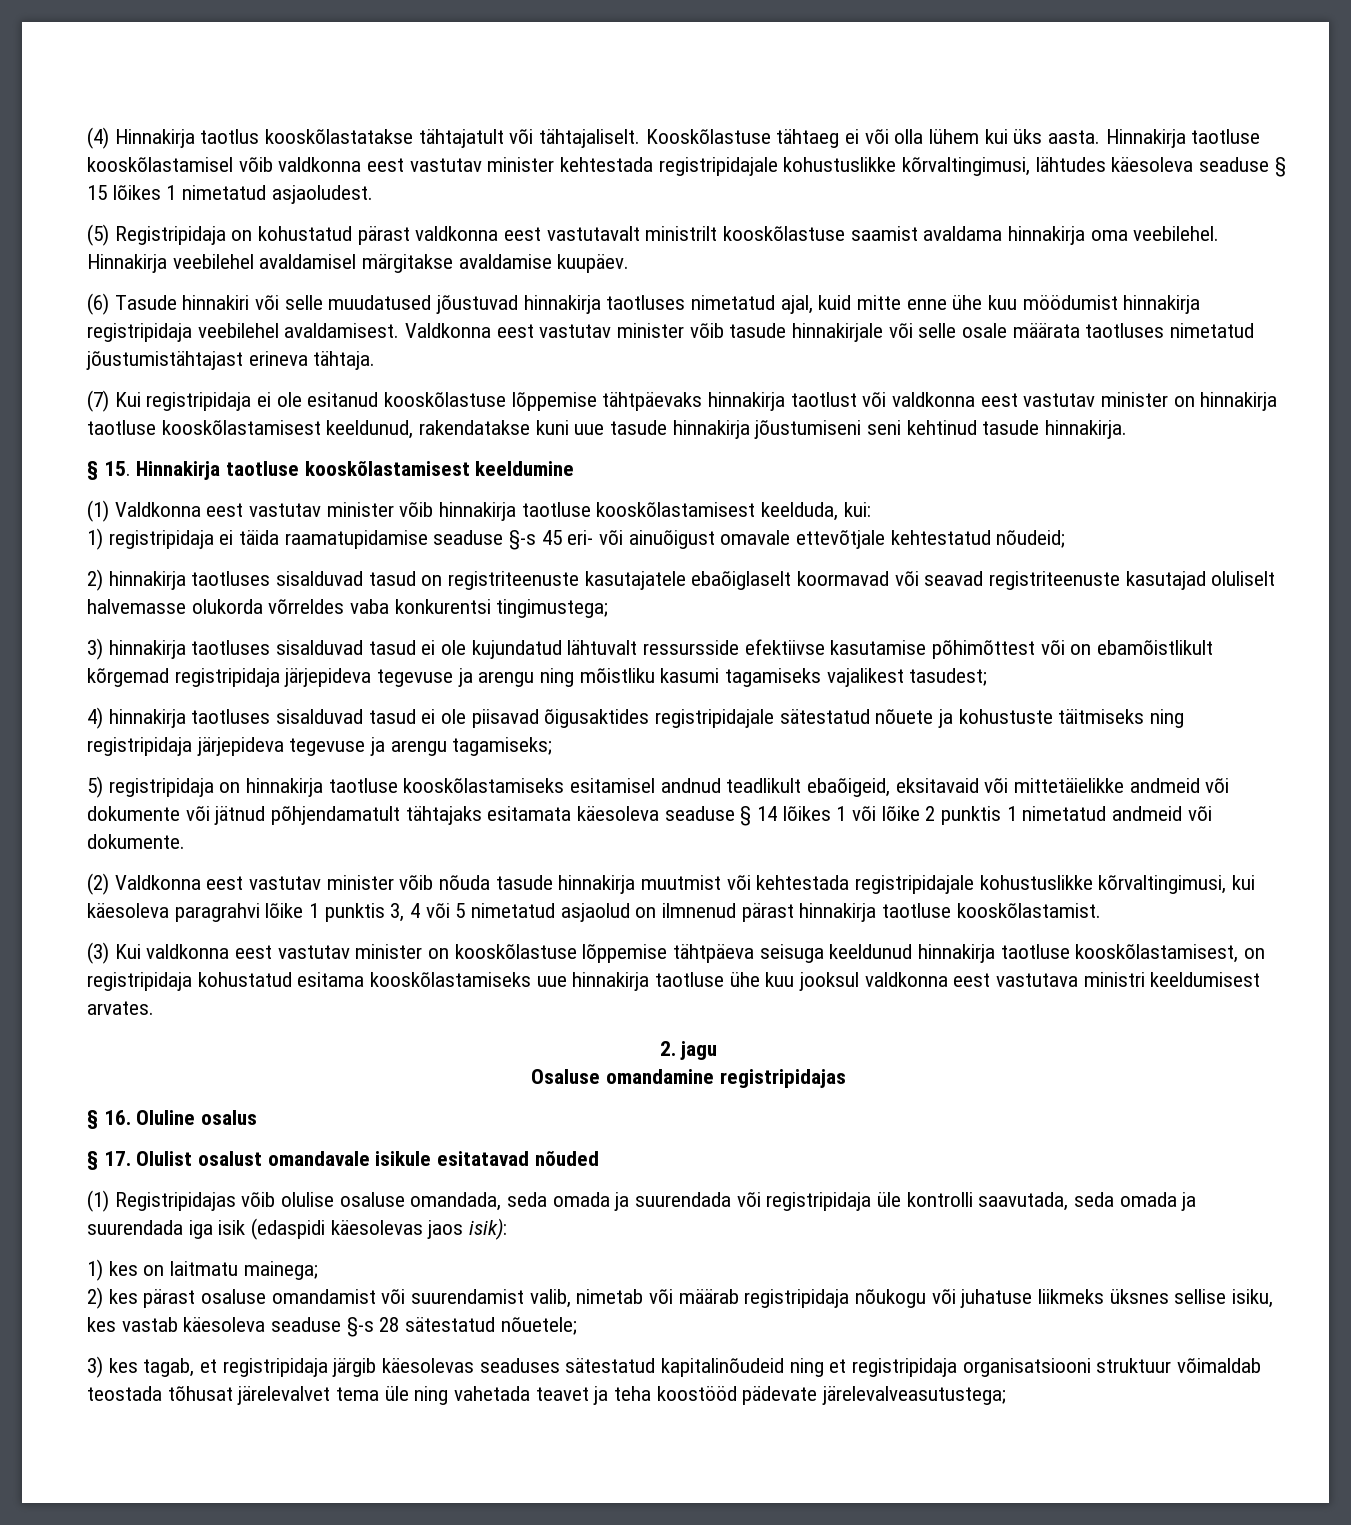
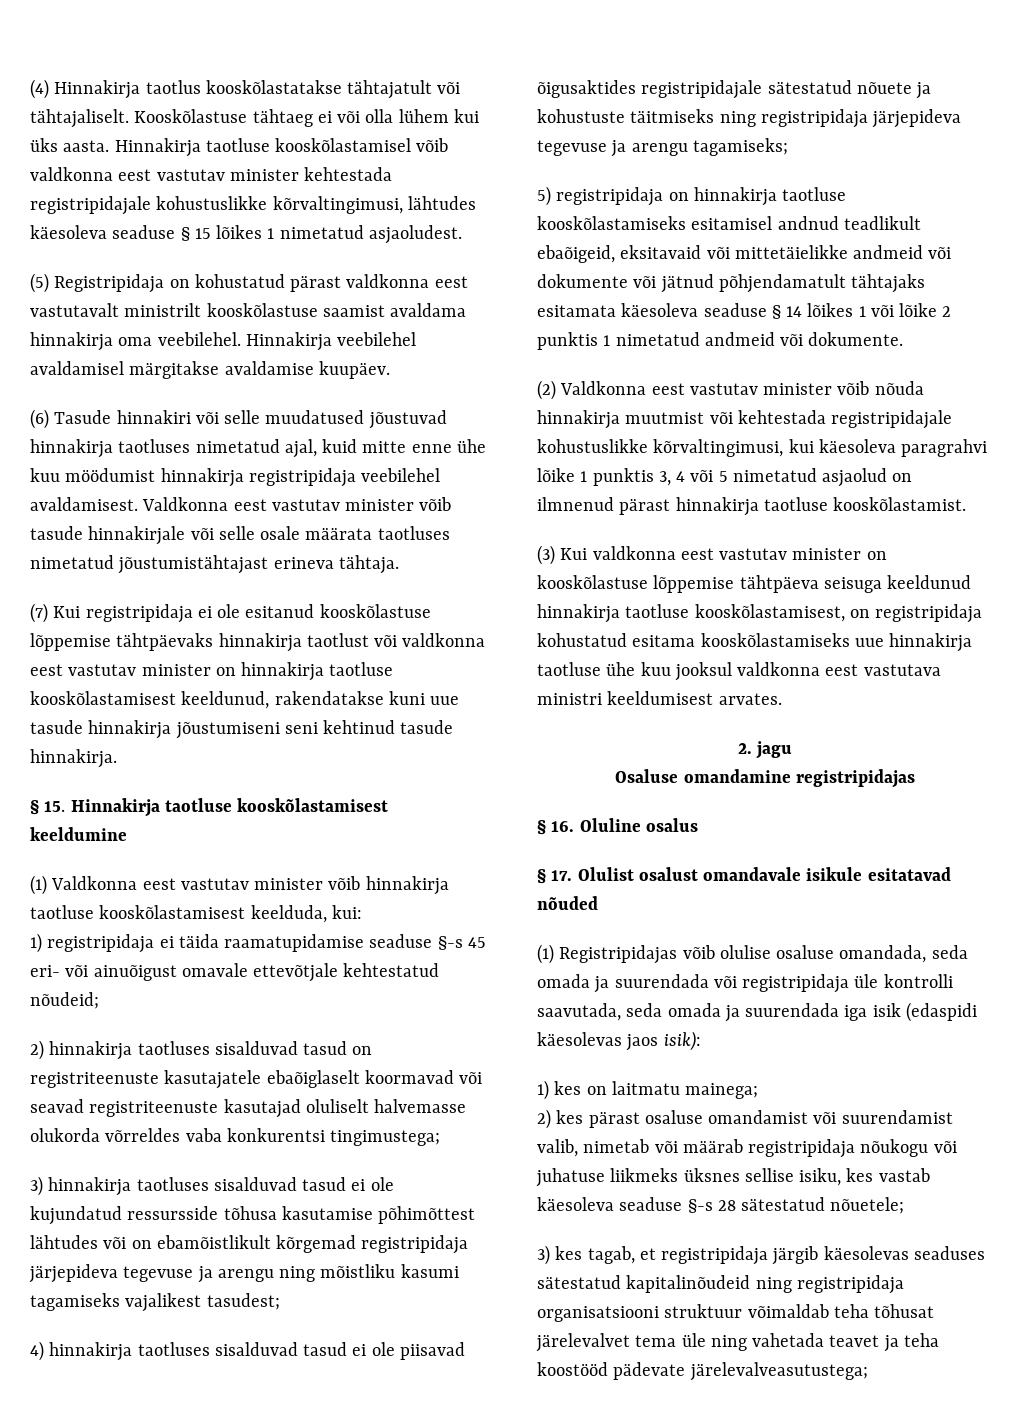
[567,639,825,655] lähtuvalt ressursside efektiivse -> [127,1206,277,1220] ressursside tõhusa
(1036, 649) none -> [30,1235,98,1249] lähtudes
[495,875,553,890] tasude -> (924, 388) none
[829,1359,847,1373] et -> (792, 1285) none
[87,1386,162,1401] teostada -> [833,1304,869,1318] teha

